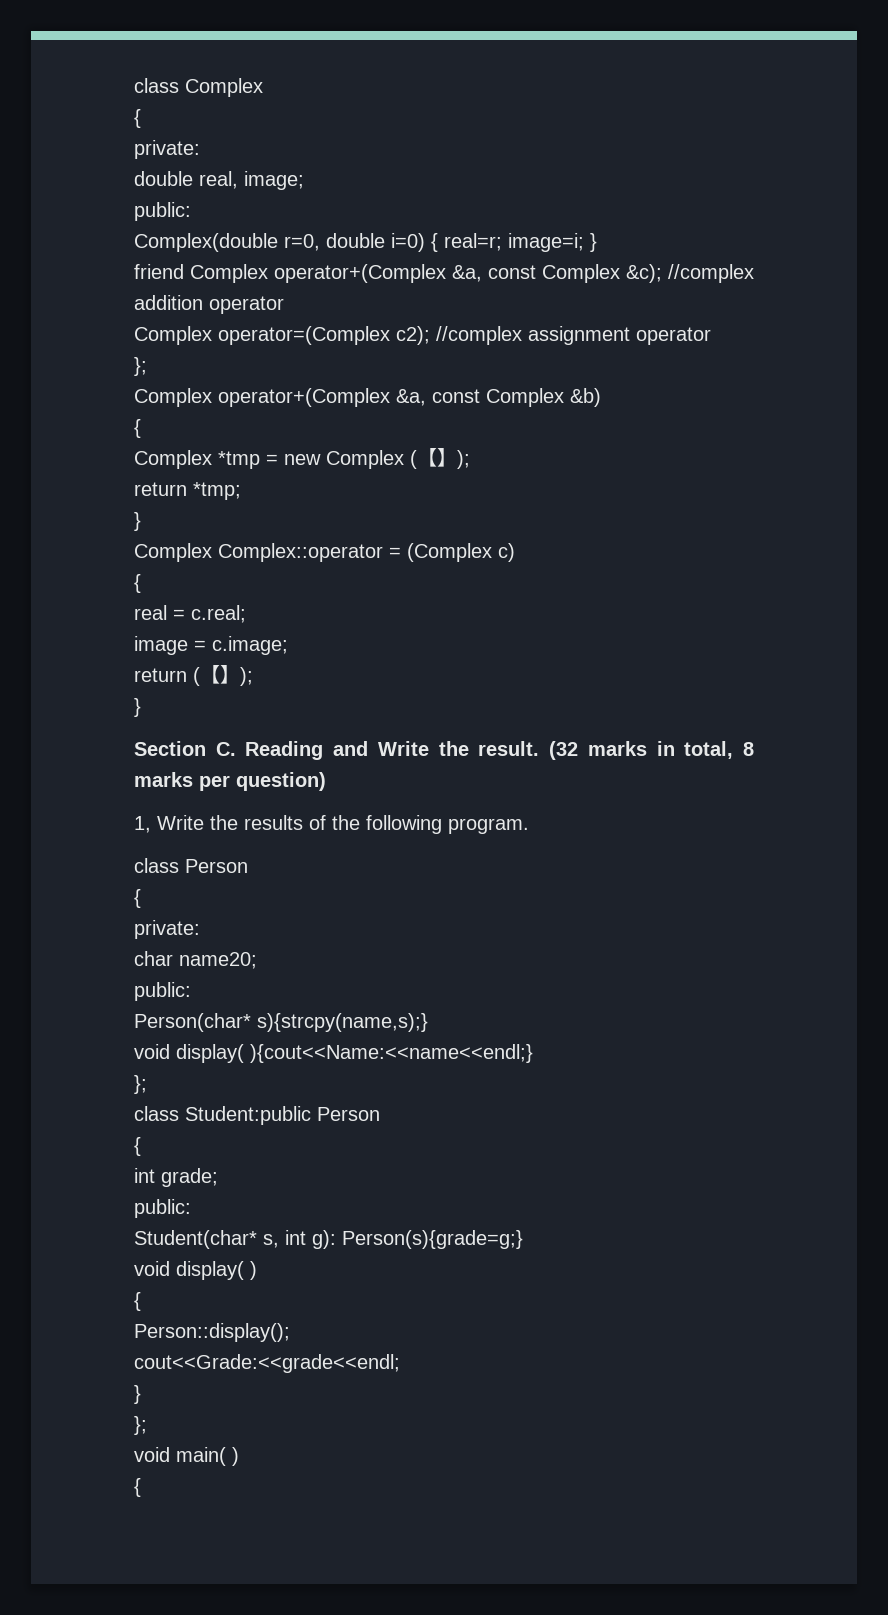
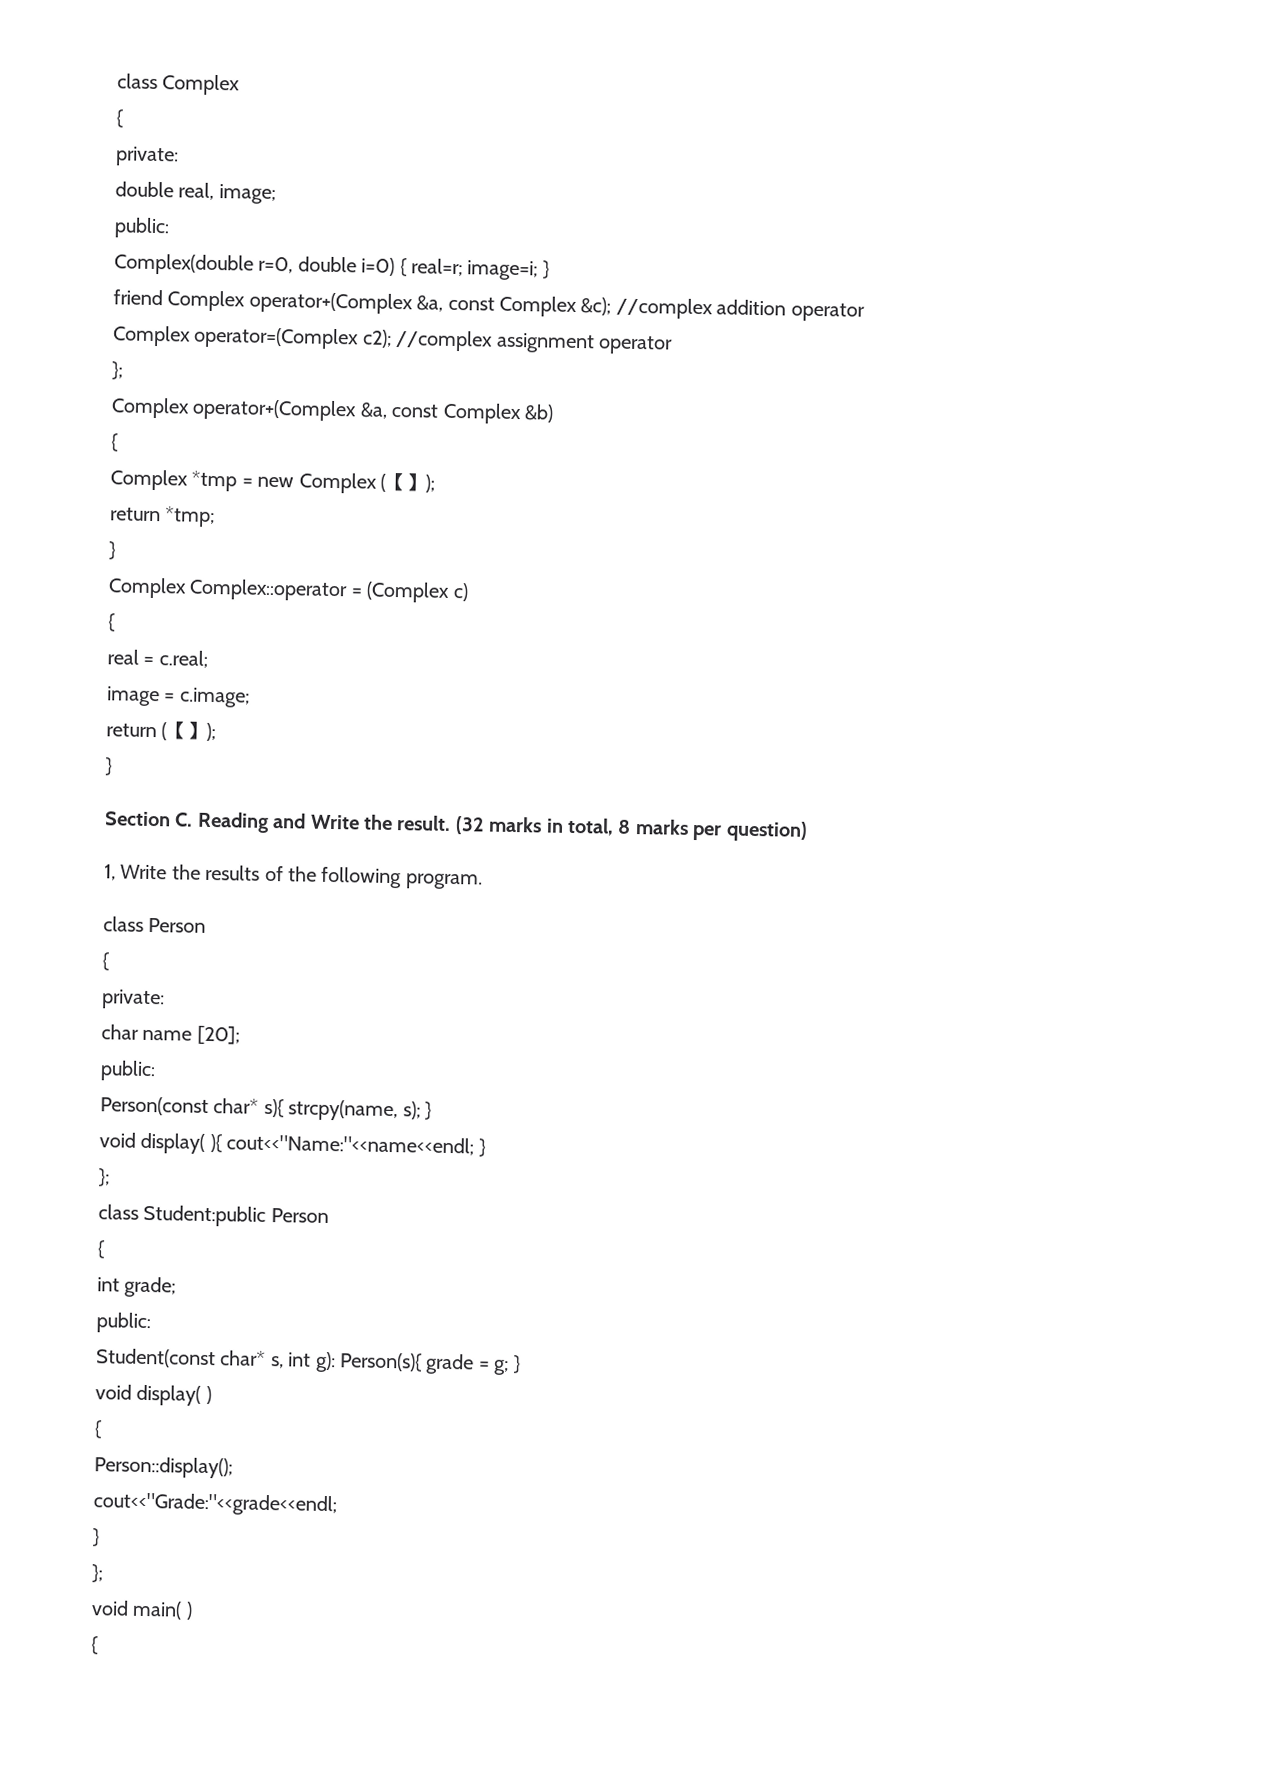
[179,952,257,969] [134,982,191,1001] [134,1013,428,1032] [134,1044,533,1063] name20; // public: // Person(char* s){strcpy(name,s);} // void display( ){cout<<Name:<<name<<endl;} -> [142,1025,240,1045] [100,1060,156,1082] [100,1096,432,1122] [99,1132,486,1157] name [20]; // public: // Person(const char* s){ strcpy(name, s); } // void display( ){ cout<<"Name:"<<name<<endl; }
[134,1230,257,1249] Student(char* -> [96,1348,267,1369] Student(const char*
[342,1230,523,1249] Person(s){grade=g;} -> [340,1352,521,1376] Person(s){ grade = g; }
[134,1354,400,1373] cout<<Grade:<<grade<<endl; -> [93,1492,337,1517] cout<<"Grade:"<<grade<<endl;

